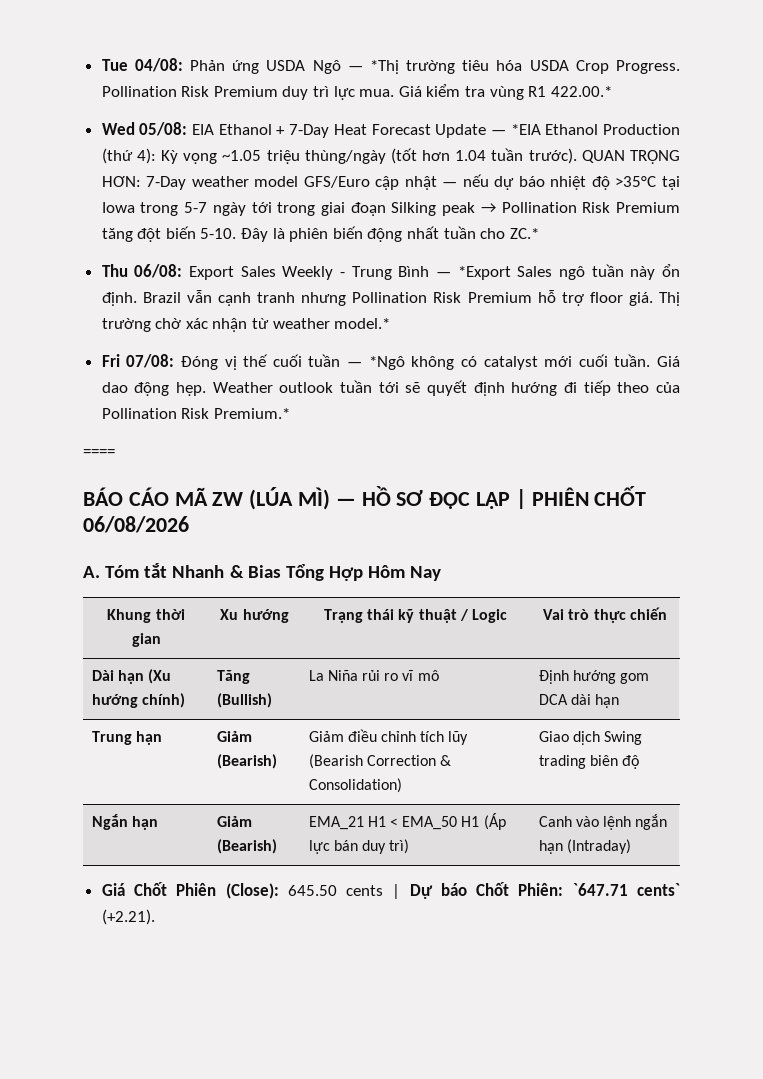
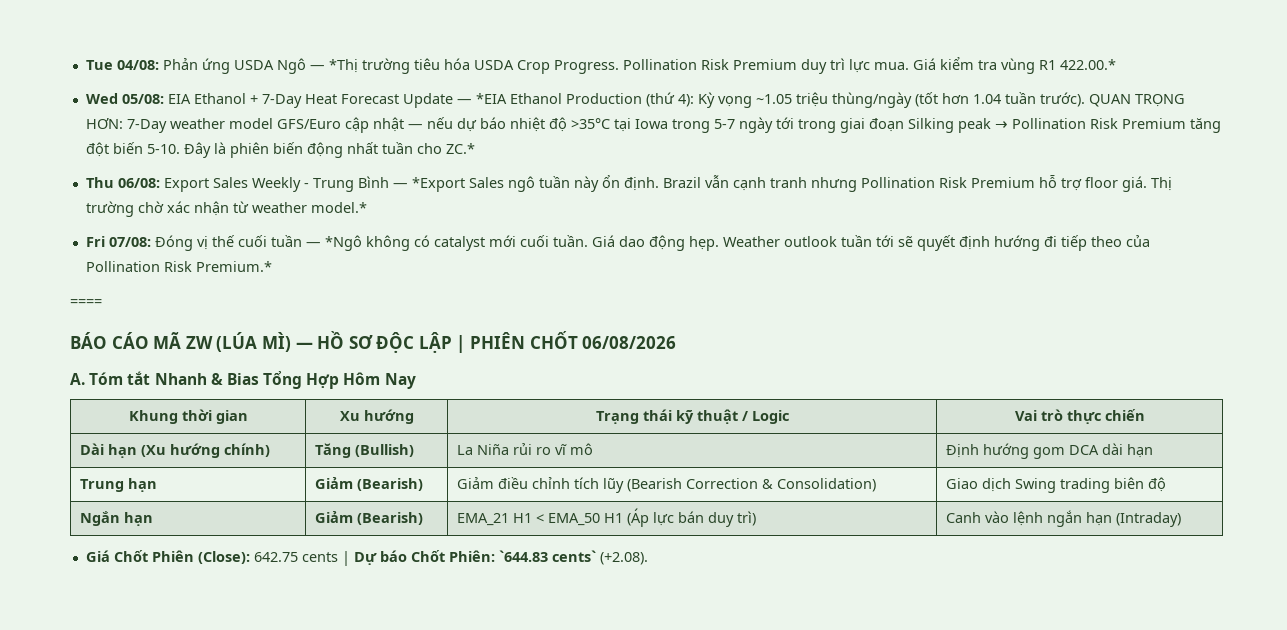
[287,885,337,896] 645.50 -> [253,552,298,562] 642.75
[572,883,680,896] [101,909,155,925] `647.71 cents` (+2.21). -> [498,550,648,565] `644.83 cents` (+2.08).

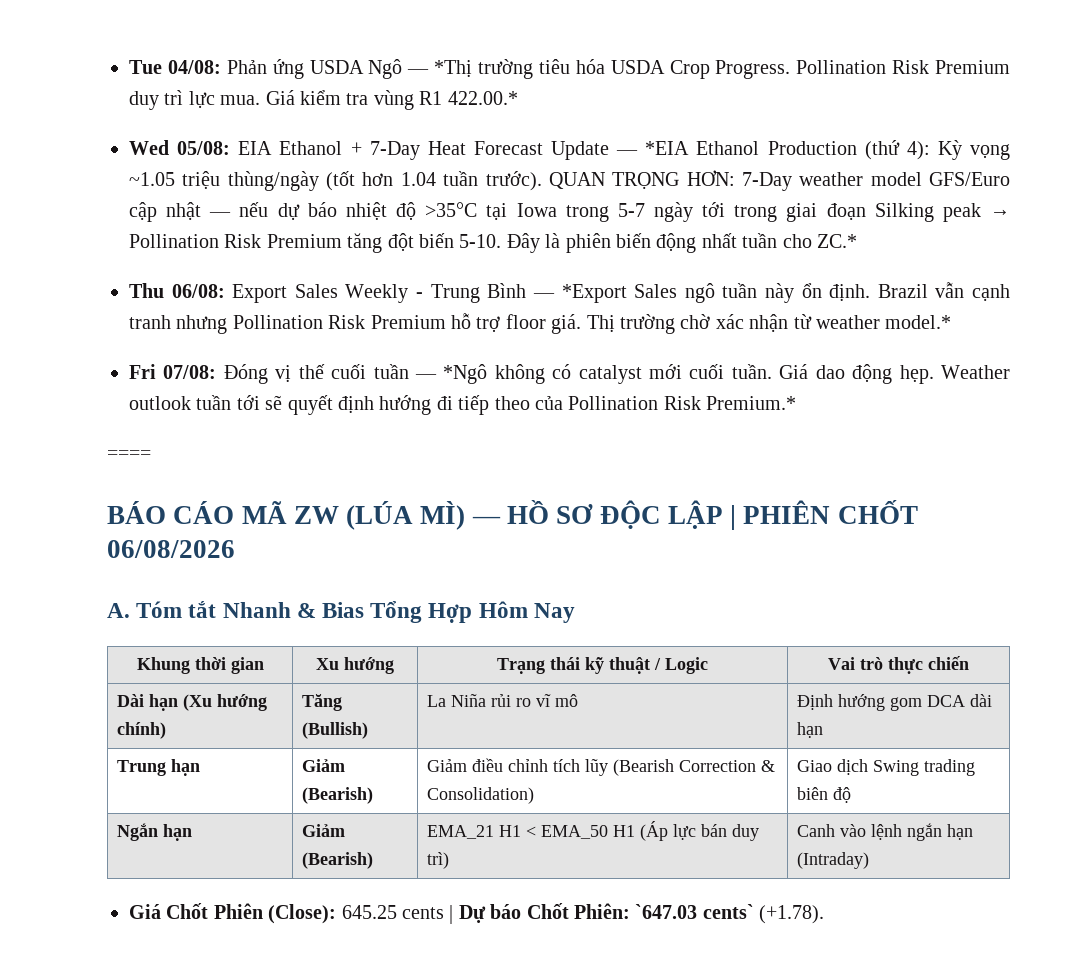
[253,552,298,562] 642.75 -> [341,905,397,919] 645.25
[498,550,648,565] `644.83 cents` (+2.08). -> [635,904,825,924] `647.03 cents` (+1.78).

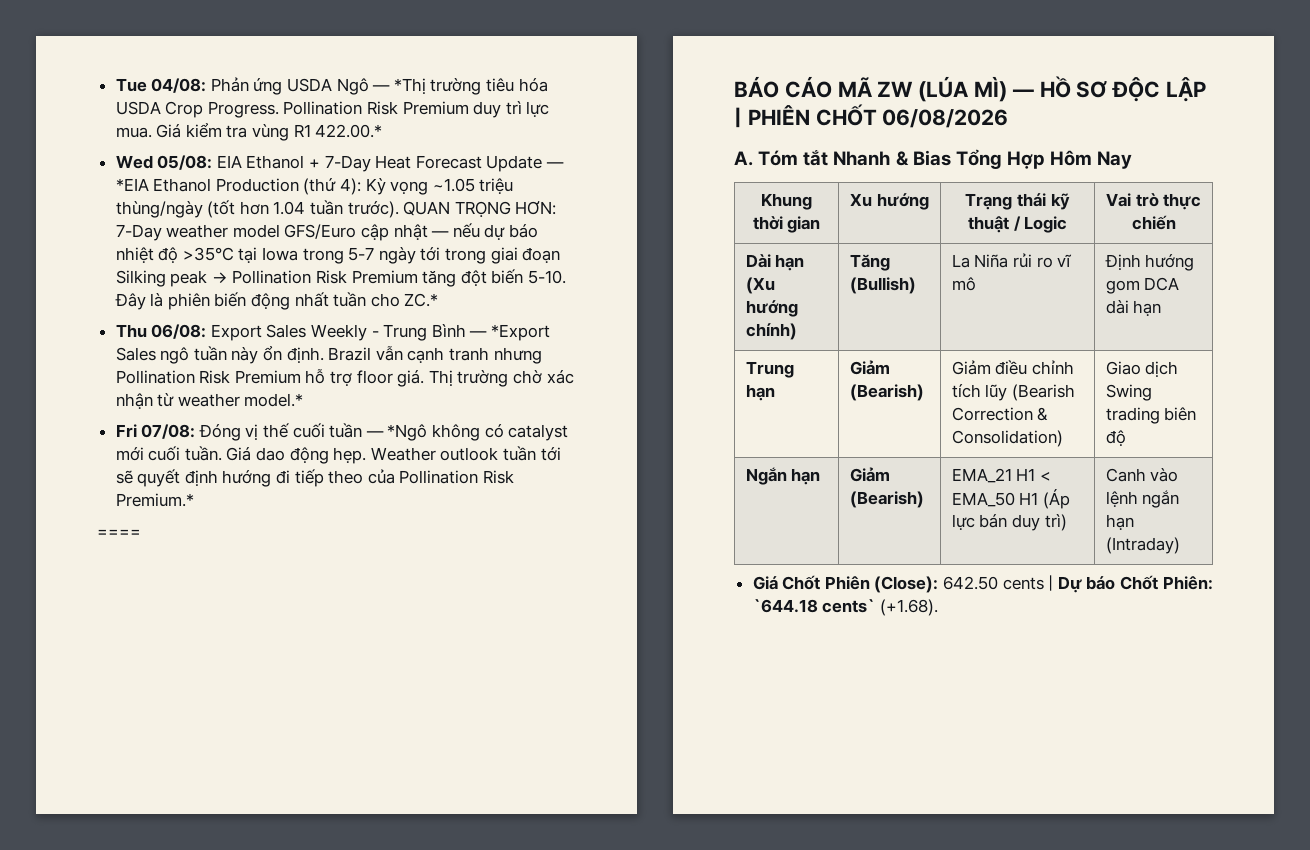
[341,905,397,919] 645.25 -> [943,576,999,590] 642.50
[635,904,825,924] `647.03 cents` (+1.78). -> [752,599,938,616] `644.18 cents` (+1.68).

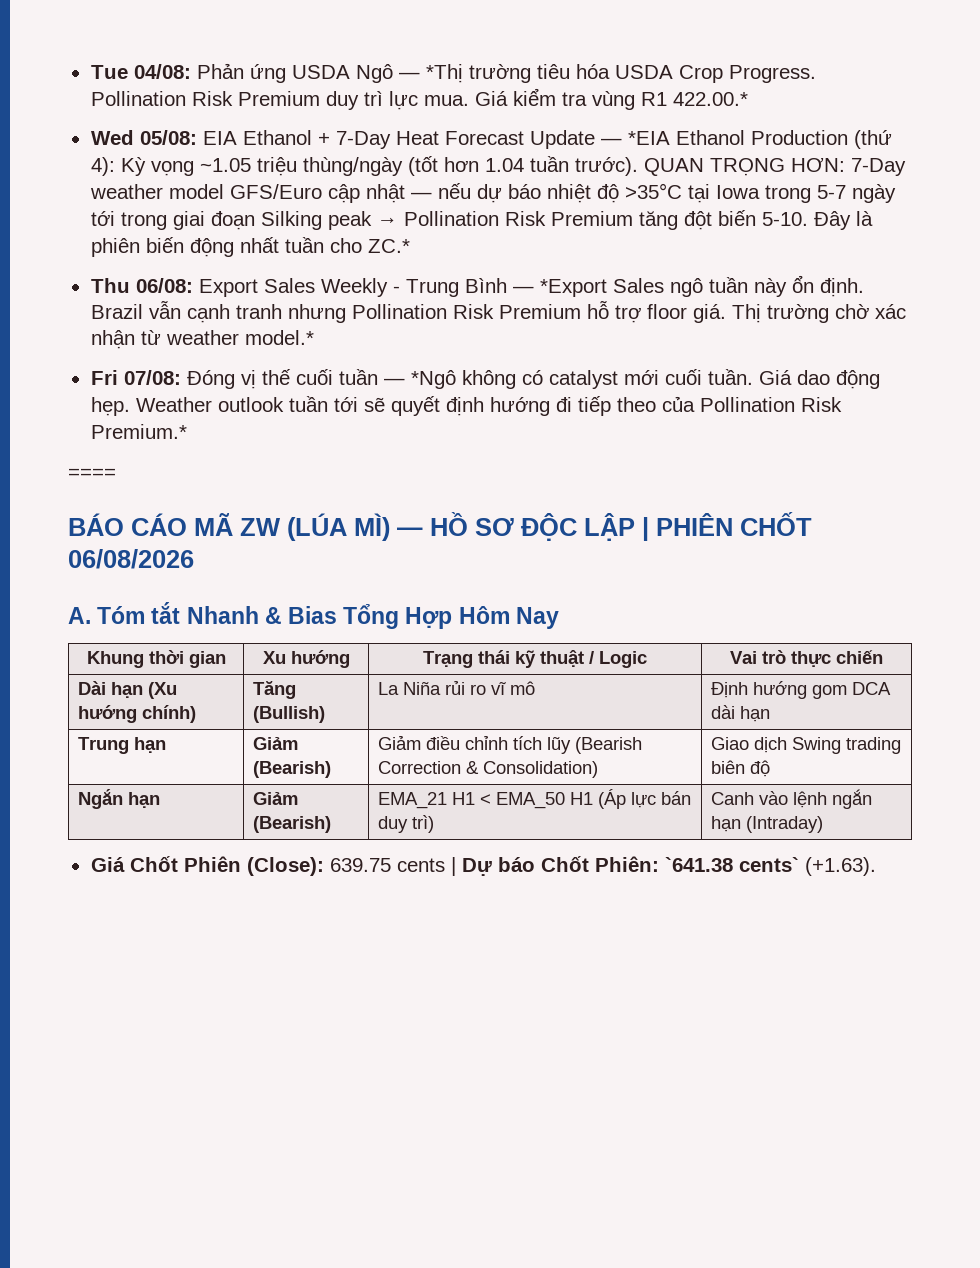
[943,576,999,590] 642.50 -> [329,858,391,872] 639.75
[752,599,938,616] `644.18 cents` (+1.68). -> [664,857,876,876] `641.38 cents` (+1.63).

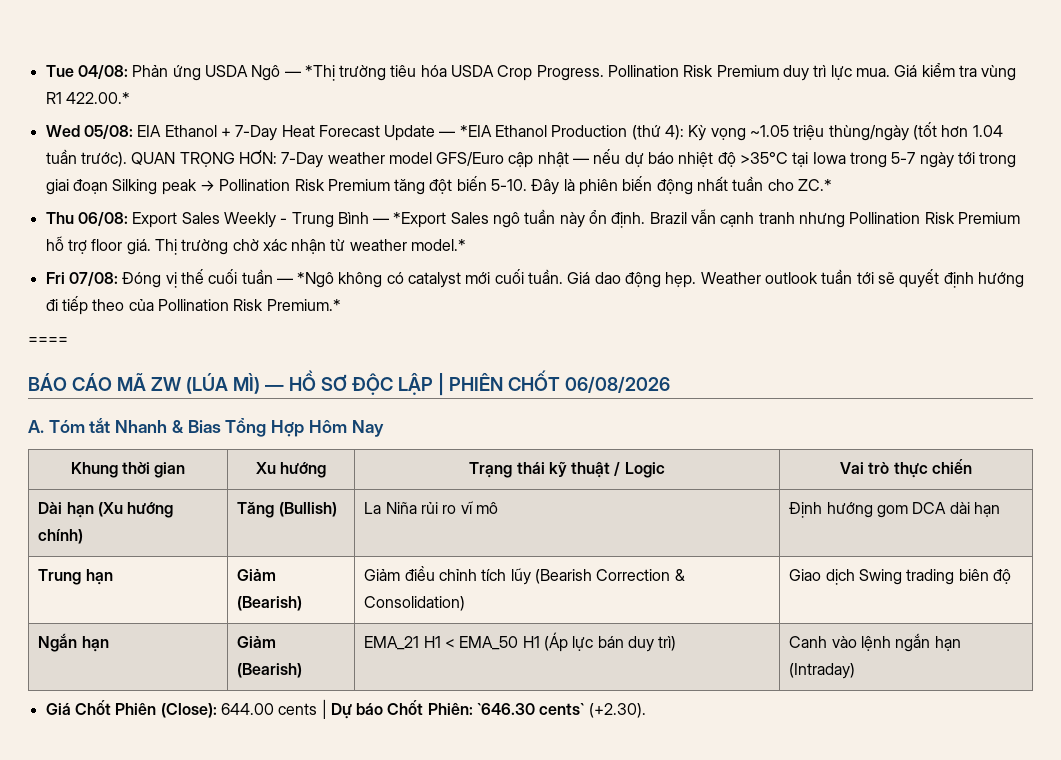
[329,858,391,872] 639.75 -> [220,703,274,715] 644.00
[664,857,876,876] `641.38 cents` (+1.63). -> [477,703,646,718] `646.30 cents` (+2.30).

